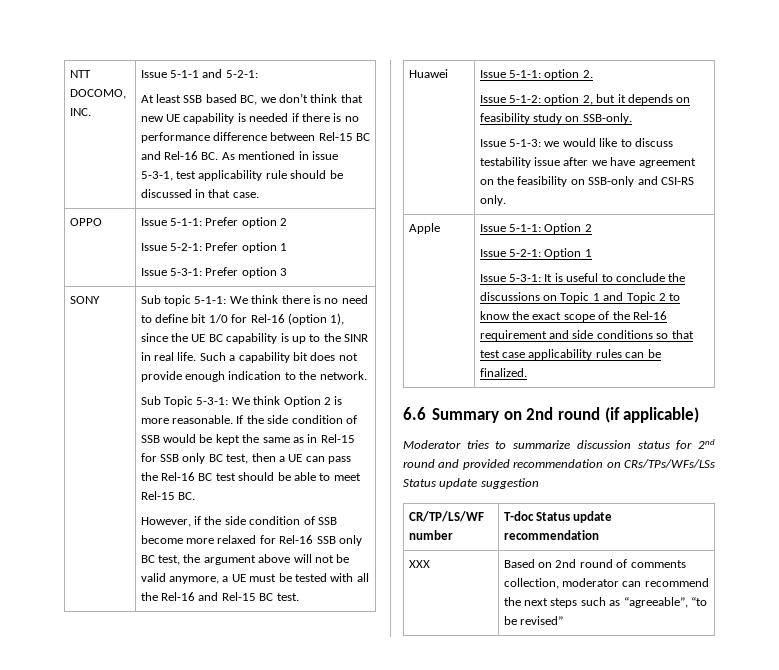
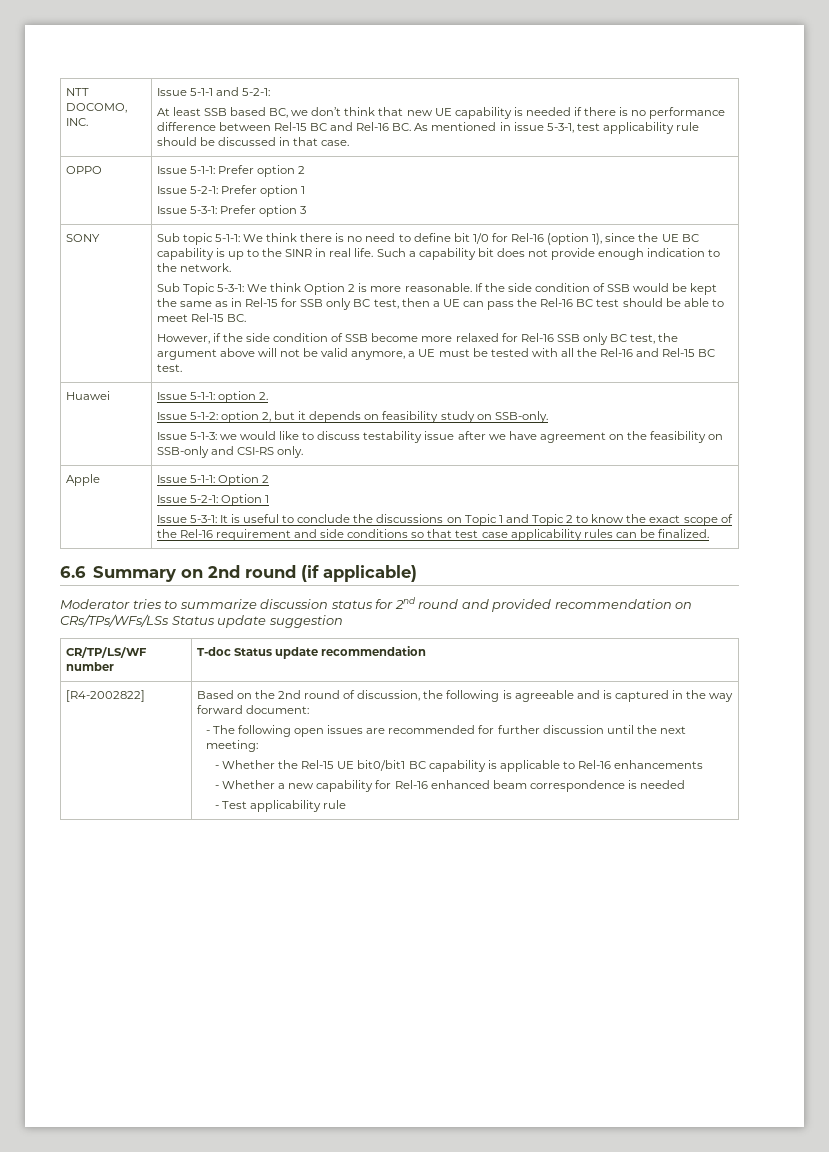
[408,560,430,568] XXX -> [65,690,145,702] [R4-2002822]
(553, 565) none -> [254,690,275,699] the
[630,560,686,568] [503,578,709,589] [503,597,707,608] [503,616,564,625] comments collection, moderator can recommend the next steps such as “agreeable”, “to be revised” -> [357,690,734,702] [196,705,309,714] [205,725,686,737] [205,740,258,752] [214,760,704,772] [214,780,686,792] [214,800,347,812] discussion, the following is agreeable and is captured in the way forward document: // - The following open issues are recommended for further discussion until the next meeting: // - Whether the Rel-15 UE bit0/bit1 BC capability is applicable to Rel-16 enhancements // - Whether a new capability for Rel-16 enhanced beam correspondence is needed // - Test applicability rule

